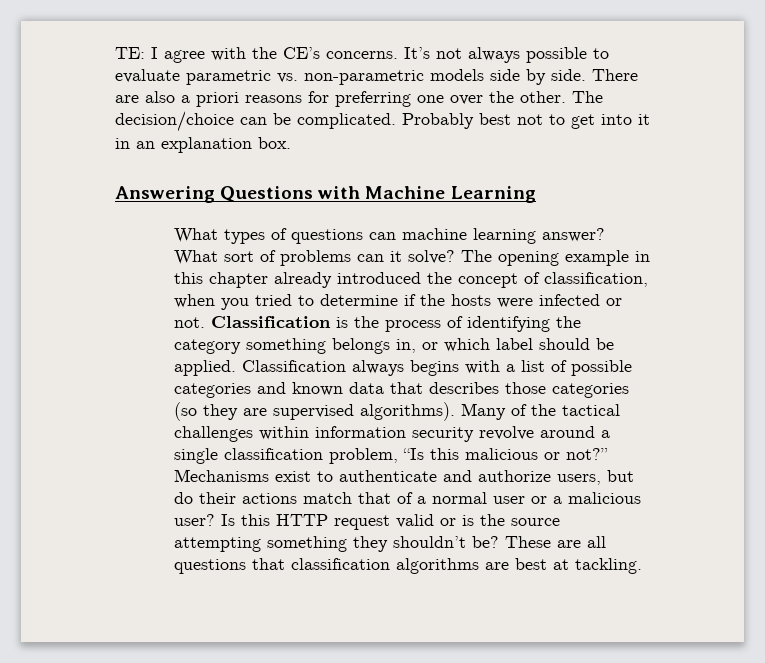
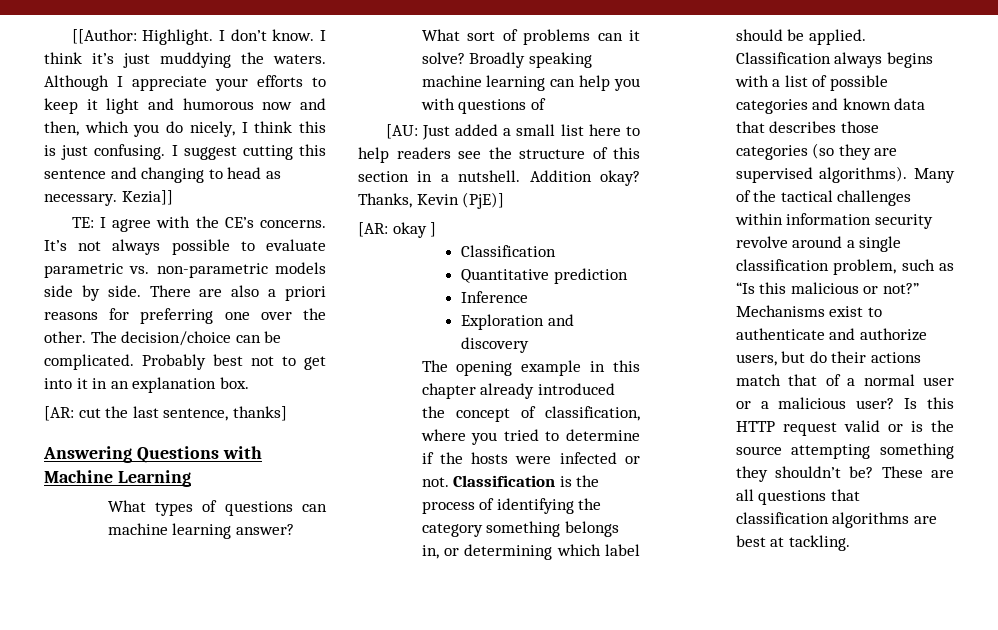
(115, 53) none -> [71,29,326,45] [44,52,326,68] [44,75,326,91] [44,98,326,114] [44,121,327,137] [44,144,326,160] [44,167,281,183] [44,190,173,206] [[Author: Highlight. I don’t know. I think it’s just muddying the waters. Although I appreciate your efforts to keep it light and humorous now and then, which you do nicely, I think this is just confusing. I suggest cutting this sentence and changing to head as necessary. Kezia]] //
(291, 143) none -> [44,406,287,421] // [AR: cut the last sentence, thanks]
(455, 257) none -> [469,52,592,68] [421,75,640,91] [420,98,546,114] [385,124,640,140] [358,147,640,163] [358,170,640,186] [358,192,505,209] [358,222,437,238] [461,245,557,257] [461,268,628,284] [461,291,529,303] [461,314,574,330] [461,337,530,353] Broadly speaking machine learning can help you with questions of // [AU: Just added a small list here to help readers see the structure of this section in a nutshell. Addition okay? Thanks, Kevin (PjE)] // [AR: okay ] // Classification // Quantitative prediction // Inference // Exploration and discovery //
[173,294,215,308] when -> [420,429,466,441] where
(438, 346) none -> [464,544,553,560] determining
(398, 456) none -> [901,259,954,271] such as

